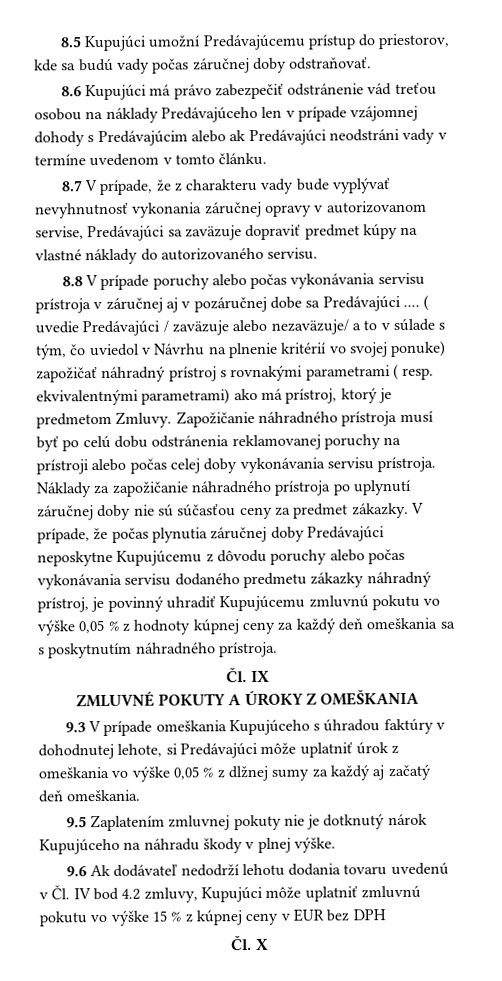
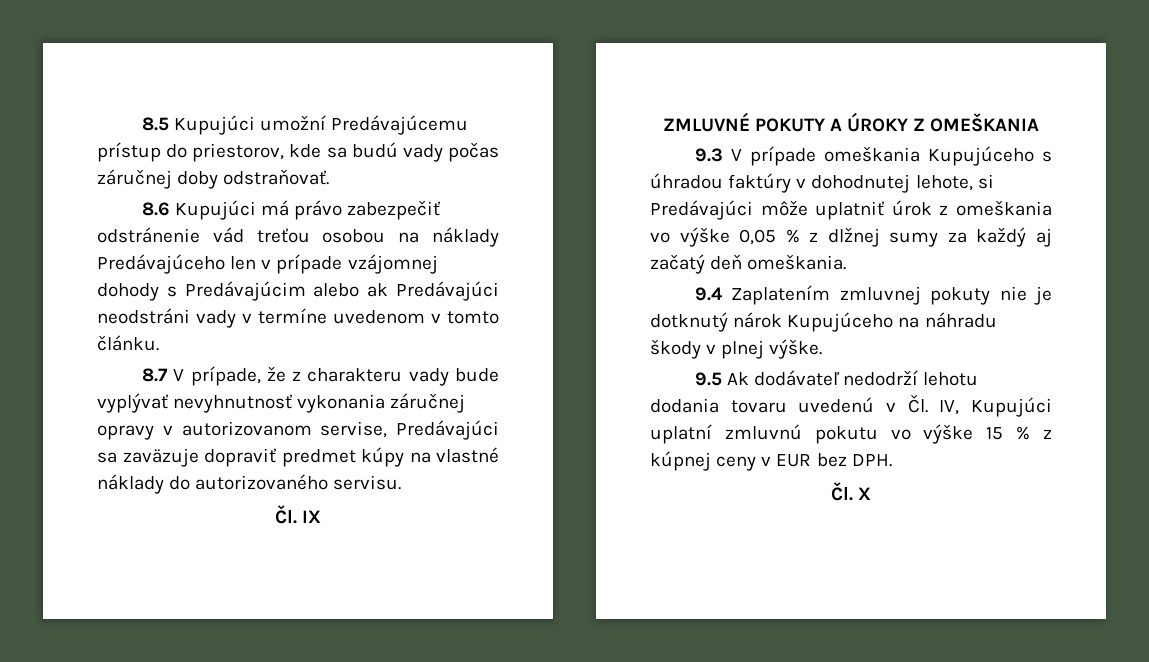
[61,272,425,291] [35,294,430,314] [35,318,446,337] [36,340,447,360] [36,363,435,383] [36,388,392,406] [36,410,434,429] [36,434,402,452] [36,456,437,475] [36,479,412,498] [37,502,424,521] [37,526,385,544] [37,548,405,567] [37,571,432,590] [37,594,441,613] [37,617,455,636] [38,641,278,659] // 8.8 V prípade poruchy alebo počas vykonávania servisu prístroja v záručnej aj v pozáručnej dobe sa Predávajúci .... ( uvedie Predávajúci / zaväzuje alebo nezaväzuje/ a to v súlade s tým, čo uviedol v Návrhu na plnenie kritérií vo svojej ponuke) zapožičať náhradný prístroj s rovnakými parametrami ( resp. ekvivalentnými parametrami) ako má prístroj, ktorý je predmetom Zmluvy. Zapožičanie náhradného prístroja musí byť po celú dobu odstránenia reklamovanej poruchy na prístroji alebo počas celej doby vykonávania servisu prístroja. Náklady za zapožičanie náhradného prístroja po uplynutí záručnej doby nie sú súčasťou ceny za predmet zákazky. V prípade, že počas plynutia záručnej doby Predávajúci neposkytne Kupujúcemu z dôvodu poruchy alebo počas vykonávania servisu dodaného predmetu zákazky náhradný prístroj, je povinný uhradiť Kupujúcemu zmluvnú pokutu vo výške 0,05 % z hodnoty kúpnej ceny za každý deň omeškania sa s poskytnutím náhradného prístroja. -> (402, 482) none
[65,816,87,828] 9.5 -> [694,287,723,301] 9.4
[65,866,87,877] 9.6 -> [694,372,722,386] 9.5
[73,886,358,903] IV bod 4.2 zmluvy, Kupujúci môže uplatniť -> [939,397,1052,417] [650,424,712,444] IV, Kupujúci uplatní
[352,909,386,921] DPH -> [851,454,892,467] DPH.

